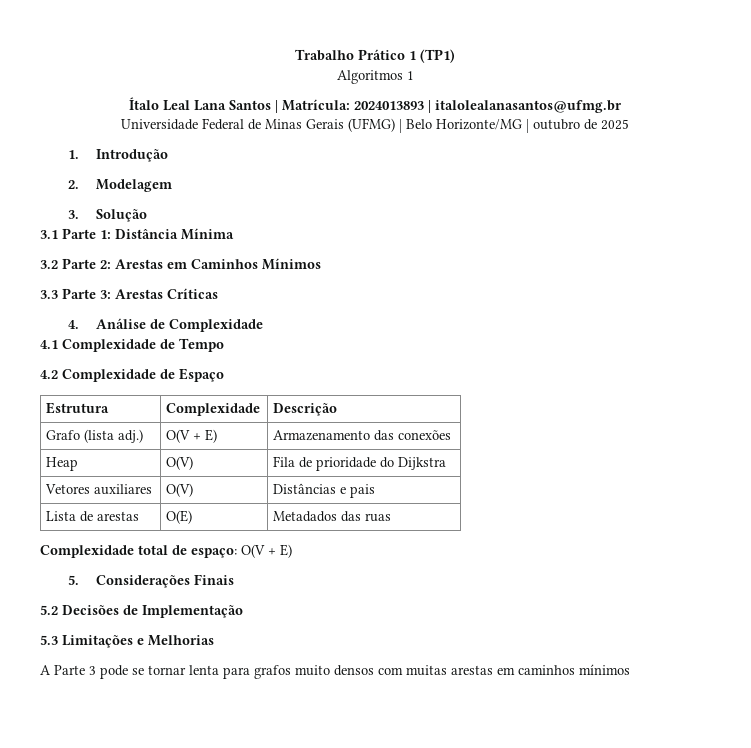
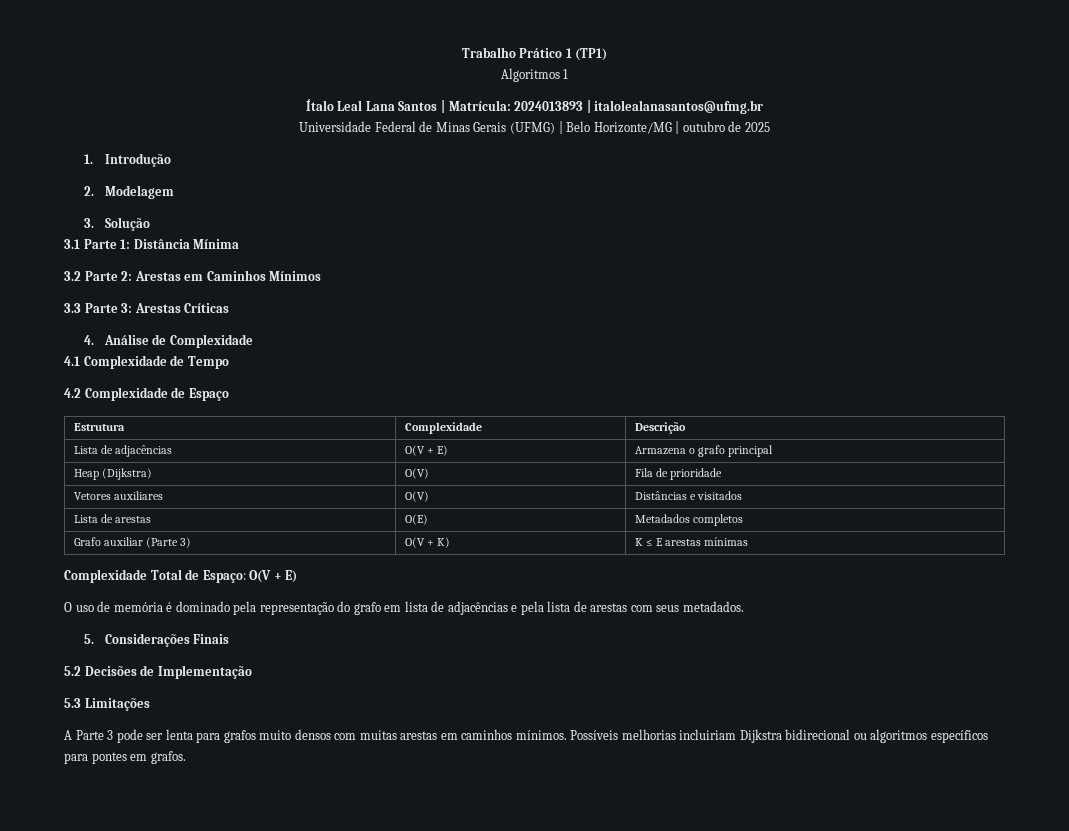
[46,429,144,443] Grafo (lista adj.) -> [73,445,172,457] Lista de adjacências
[273,430,452,441] Armazenamento das conexões -> [634,445,773,457] Armazena o grafo principal
(79, 464) none -> [101,468,152,480] (Dijkstra)
[380,457,447,470] do Dijkstra -> (722, 474) none
[350,484,376,498] pais -> [696,491,742,500] visitados
[341,511,392,522] [40,544,292,558] das ruas // Complexidade total de espaço: O(V + E) -> [692,514,743,526] [73,537,191,548] [404,537,450,548] [634,537,748,546] [64,569,298,583] [64,601,744,615] completos // Grafo auxiliar (Parte 3) | O(V + K) | K ≤ E arestas mínimas // Complexidade Total de Espaço: O(V + E) // O uso de memória é dominado pela representação do grafo em lista de adjacências e pela lista de arestas com seus metadados.
[137,635,214,646] e Melhorias -> (150, 704) none
[132,665,186,675] se tornar -> [146,733,164,740] ser
[579,664,630,675] mínimos -> [515,729,988,743] [64,751,186,764] mínimos. Possíveis melhorias incluiriam Dijkstra bidirecional ou algoritmos específicos para pontes em grafos.

